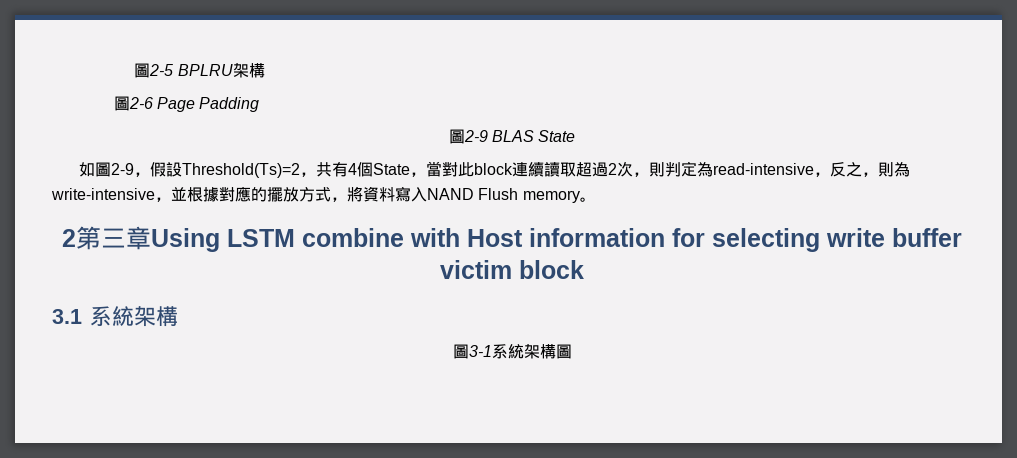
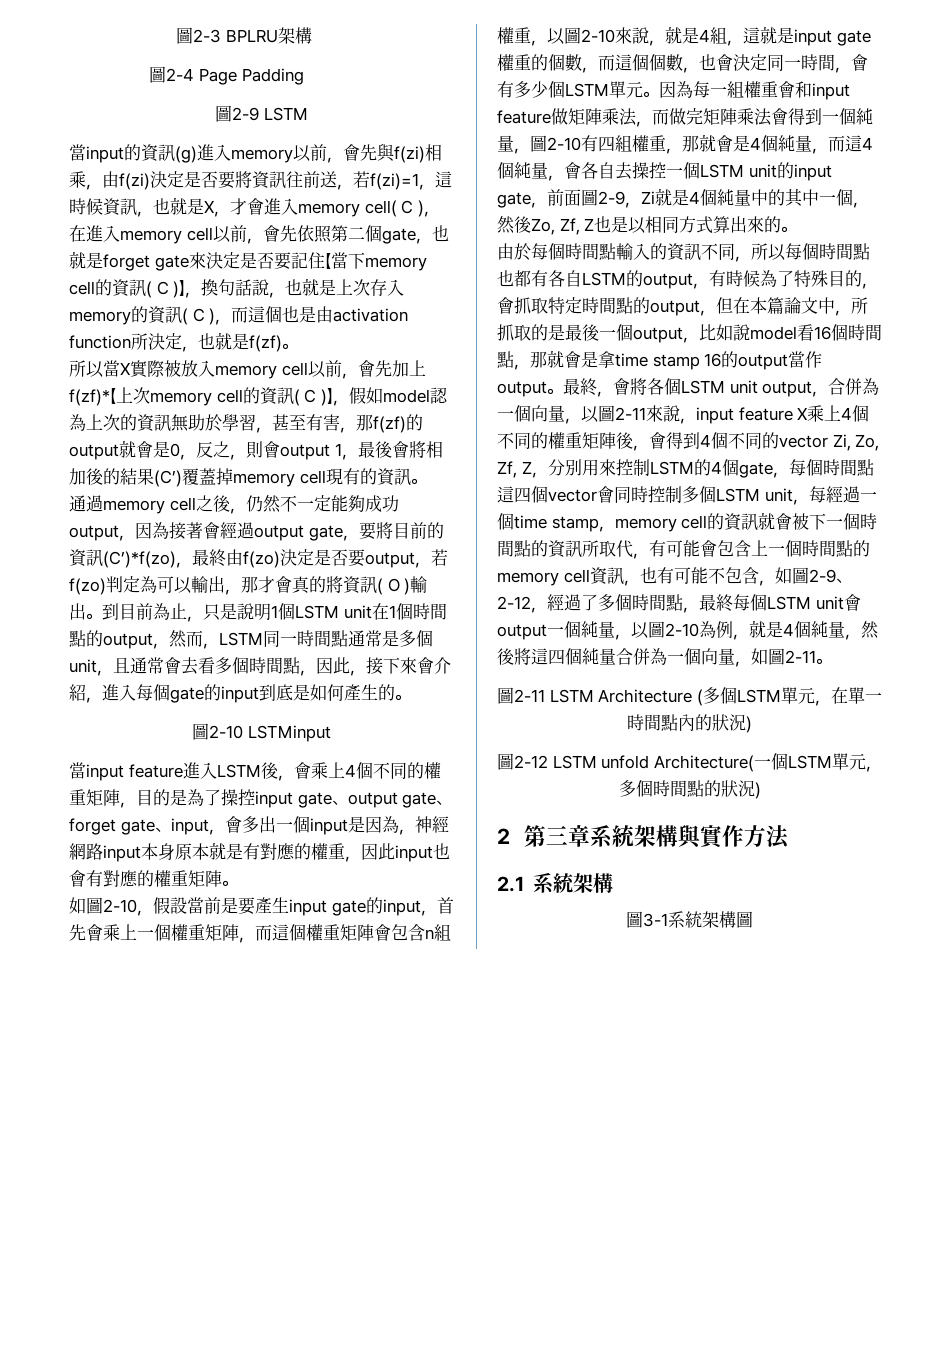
[134,63,174,78] 圖2-5 -> [176,27,222,44] 圖2-3
[128,97,153,109] 2-6 -> [166,68,195,81] 2-4
[492,130,576,142] [78,161,910,178] [51,186,596,203] [62,226,962,252] [440,260,584,279] [52,309,82,324] BLAS State // 如圖2-9，假設Threshold(Ts)=2，共有4個State，當對此block連續讀取超過2次，則判定為read-intensive，反之，則為write-intensive，並根據對應的擺放方式，將資料寫入NAND Flush memory。 // 2第三章Using LSTM combine with Host information for selecting write buffer victim block // 3.1 -> [263,107,308,121] [69,144,442,163] [69,171,452,190] [69,197,440,217] [69,225,449,244] [69,251,427,271] [69,278,405,298] [69,306,409,325] [69,332,298,352] [69,360,426,379] [69,387,448,406] [69,414,423,433] [69,440,443,460] [69,468,427,487] [69,495,399,514] [69,522,444,541] [69,549,448,568] [69,576,428,595] [69,603,447,622] [69,630,433,649] [69,657,451,676] [69,684,411,703] [192,723,331,742] [69,762,441,781] [69,789,453,808] [69,816,449,835] [69,842,450,862] [69,870,238,887] [69,897,454,916] [69,924,451,943] [497,26,871,46] [497,54,868,73] [497,81,850,100] [497,108,873,127] [497,134,873,154] [497,162,832,181] [497,188,869,208] [497,216,798,235] [497,243,870,262] [497,270,878,289] [497,297,868,316] [497,324,882,343] [497,350,823,370] [497,378,880,397] [497,405,870,424] [497,432,880,451] [497,459,874,478] [497,486,877,505] [497,512,878,532] [497,540,870,559] [497,567,852,586] [497,594,861,613] [497,620,879,640] [497,648,832,667] [497,687,882,706] [627,714,752,733] [497,753,882,772] [618,780,761,799] [497,825,790,849] [497,876,524,892] LSTM // 當input的資訊(g)進入memory以前，會先與f(zi)相乘，由f(zi)決定是否要將資訊往前送，若f(zi)=1，這時候資訊，也就是X，才會進入memory cell( C )，在進入memory cell以前，會先依照第二個gate，也就是forget gate來決定是否要記住【當下memory cell的資訊( C )】，換句話說，也就是上次存入memory的資訊( C )，而這個也是由activation function所決定，也就是f(zf)。 // 所以當X實際被放入memory cell以前，會先加上f(zf)*【上次memory cell的資訊( C )】，假如model認為上次的資訊無助於學習，甚至有害，那f(zf)的output就會是0，反之，則會output 1，最後會將相加後的結果(C’)覆蓋掉memory cell現有的資訊。 // 通過memory cell之後，仍然不一定能夠成功output，因為接著會經過output gate，要將目前的資訊(C’)*f(zo)，最終由f(zo)決定是否要output，若f(zo)判定為可以輸出，那才會真的將資訊( O )輸出。到目前為止，只是說明1個LSTM unit在1個時間點的output，然而，LSTM同一時間點通常是多個unit，且通常會去看多個時間點，因此，接下來會介紹，進入每個gate的input到底是如何產生的。 // 圖2-10 LSTＭinput // 當input feature進入LSTM後，會乘上4個不同的權重矩陣，目的是為了操控input gate、output gate、forget gate、input，會多出一個input是因為，神經網路input本身原本就是有對應的權重，因此input也會有對應的權重矩陣。 // 如圖2-10，假設當前是要產生input gate的input，首先會乘上一個權重矩陣，而這個權重矩陣會包含n組權重，以圖2-10來說，就是4組，這就是input gate權重的個數，而這個個數，也會決定同一時間，會有多少個LSTM單元。因為每一組權重會和input feature做矩陣乘法，而做完矩陣乘法會得到一個純量，圖2-10有四組權重，那就會是4個純量，而這4個純量，會各自去操控一個LSTM unit的input gate，前面圖2-9，Zi就是4個純量中的其中一個，然後Zo, Zf, Z也是以相同方式算出來的。 // 由於每個時間點輸入的資訊不同，所以每個時間點也都有各自LSTM的output，有時候為了特殊目的，會抓取特定時間點的output，但在本篇論文中，所抓取的是最後一個output，比如說model看16個時間點，那就會是拿time stamp 16的output當作output。最終，會將各個LSTM unit output，合併為一個向量，以圖2-11來說，input feature X乘上4個不同的權重矩陣後，會得到4個不同的vector Zi, Zo, Zf, Z，分別用來控制LSTM的4個gate，每個時間點這四個vector會同時控制多個LSTM unit，每經過一個time stamp，memory cell的資訊就會被下一個時間點的資訊所取代，有可能會包含上一個時間點的memory cell資訊，也有可能不包含，如圖2-9、2-12，經過了多個時間點，最終每個LSTM unit會output一個純量，以圖2-10為例，就是4個純量，然後將這四個純量合併為一個向量，如圖2-11。 // 圖2-11 LSTM Architecture (多個LSTM單元，在單一時間點內的狀況) // 圖2-12 LSTM unfold Architecture(一個LSTM單元，多個時間點的狀況) // 2第三章系統架構與實作方法 // 2.1

